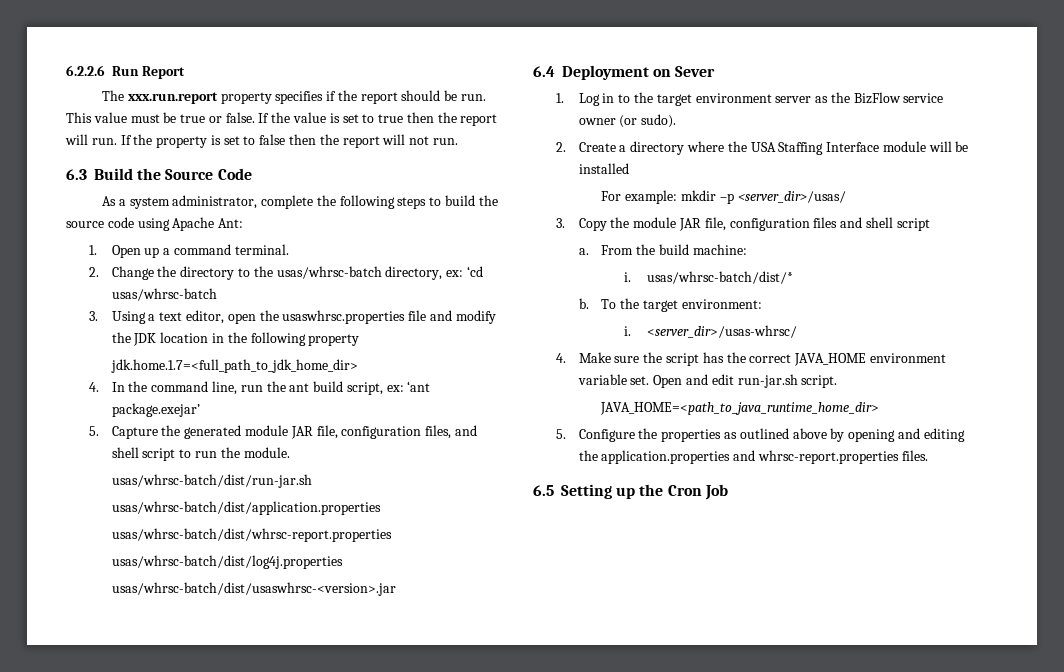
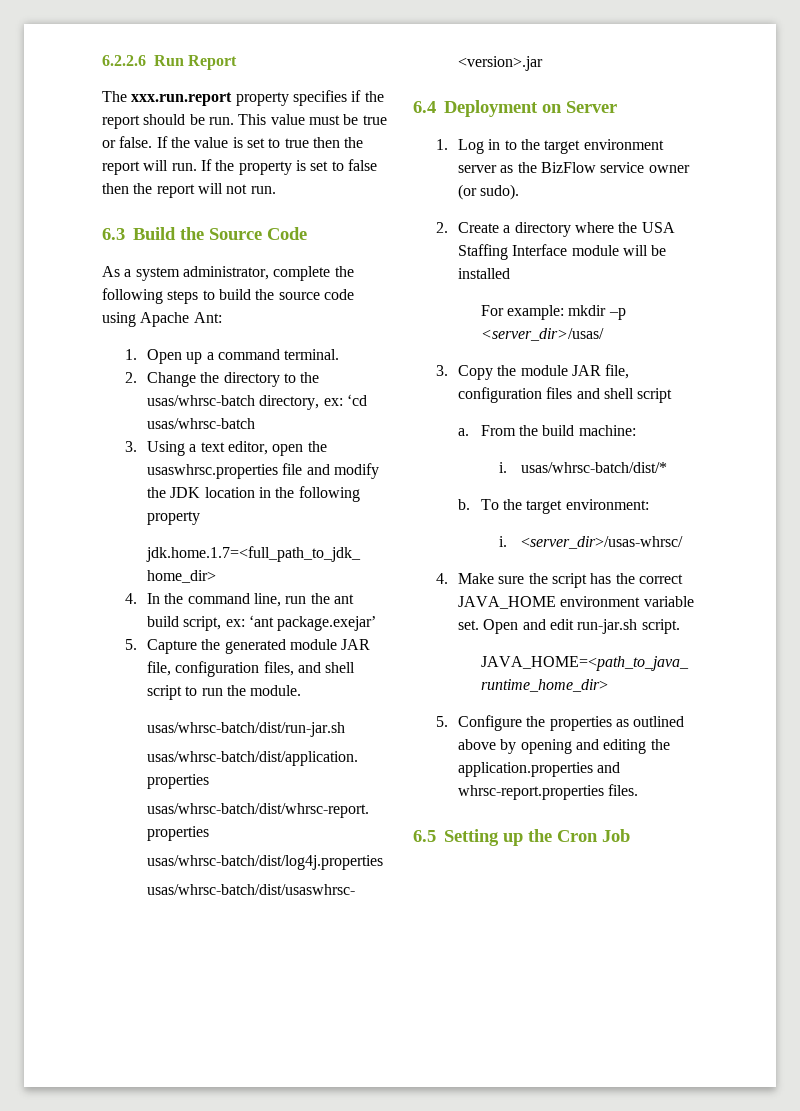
[675,66,716,77] Sever -> [566,101,617,113] Server

